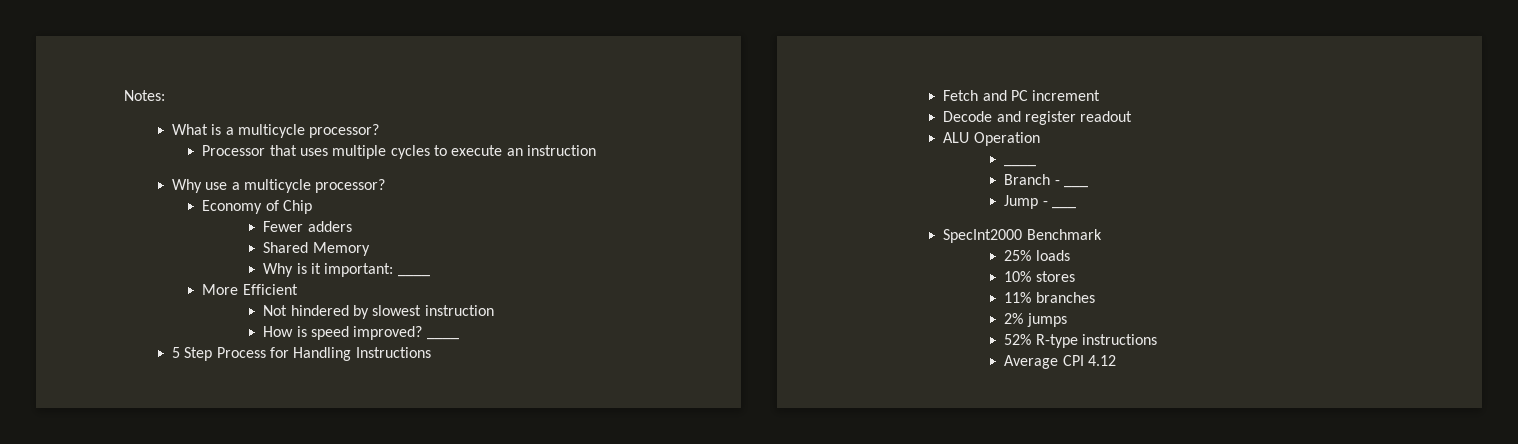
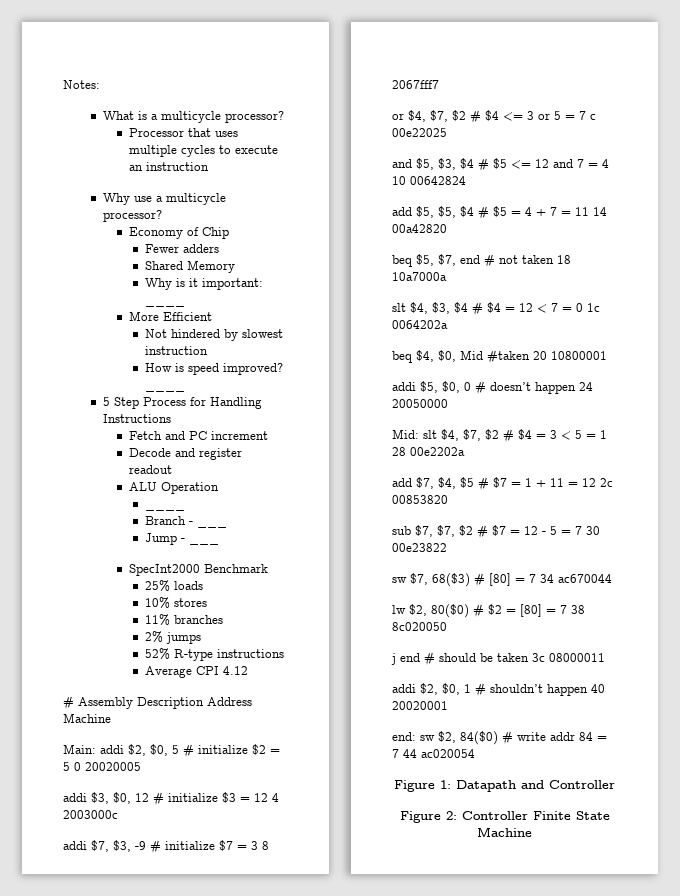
(1116, 360) none -> [63,696,252,710] [63,713,111,723] [63,744,280,758] [63,762,141,771] [63,792,279,806] [63,810,118,819] [63,840,269,854] [392,80,439,89] [392,110,596,124] [392,128,447,137] [392,158,609,172] [392,176,466,185] [392,206,607,220] [392,224,447,233] [392,254,571,268] [392,272,447,281] [392,302,600,316] [392,320,448,329] [392,350,607,364] [392,381,593,395] [392,399,448,408] [392,429,607,443] [392,447,465,456] [392,477,613,491] [392,495,448,504] [392,525,600,539] [392,543,447,552] [392,573,612,587] [392,604,585,618] [392,622,447,631] [391,652,605,666] [392,683,605,697] [392,701,448,710] [392,731,607,745] [392,749,475,758] [394,780,615,792] [399,811,610,823] [477,827,532,837] // # Assembly Description Address Machine // Main: addi $2, $0, 5 # initialize $2 = 5 0 20020005 // addi $3, $0, 12 # initialize $3 = 12 4 2003000c // addi $7, $3, -9 # initialize $7 = 3 8 2067fff7 // or $4, $7, $2 # $4 <= 3 or 5 = 7 c 00e22025 // and $5, $3, $4 # $5 <= 12 and 7 = 4 10 00642824 // add $5, $5, $4 # $5 = 4 + 7 = 11 14 00a42820 // beq $5, $7, end # not taken 18 10a7000a // slt $4, $3, $4 # $4 = 12 < 7 = 0 1c 0064202a // beq $4, $0, Mid #taken 20 10800001 // addi $5, $0, 0 # doesn’t happen 24 20050000 // Mid: slt $4, $7, $2 # $4 = 3 < 5 = 1 28 00e2202a // add $7, $4, $5 # $7 = 1 + 11 = 12 2c 00853820 // sub $7, $7, $2 # $7 = 12 - 5 = 7 30 00e23822 // sw $7, 68($3) # [80] = 7 34 ac670044 // lw $2, 80($0) # $2 = [80] = 7 38 8c020050 // j end # should be taken 3c 08000011 // addi $2, $0, 1 # shouldn’t happen 40 20020001 // end: sw $2, 84($0) # write addr 84 = 7 44 ac020054 // Figure 1: Datapath and Controller // Figure 2: Controller Finite State Machine

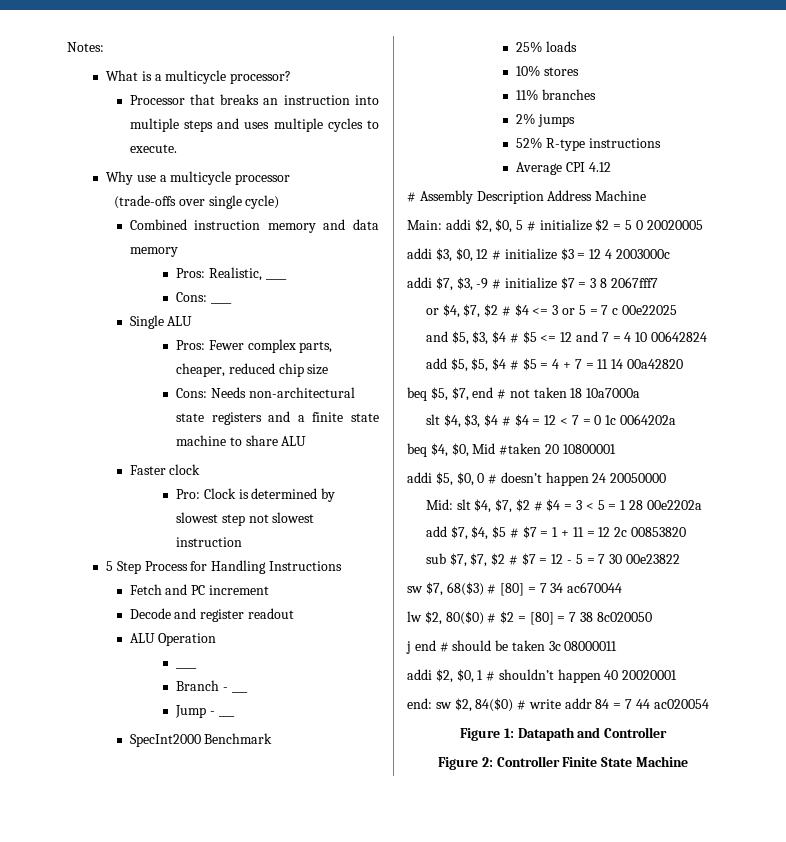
(211, 132) none -> [220,94,379,105] [129,118,240,132] breaks an instruction into multiple steps and
[234,145,278,154] [128,162,209,171] execute an instruction -> [129,144,177,153] execute.
[102,210,162,222] [128,227,229,239] [144,244,219,253] [144,260,235,273] [144,278,263,290] [144,304,185,307] [128,311,212,321] [144,329,283,341] [144,346,208,355] [144,363,283,375] [144,389,185,392] processor? // Economy of Chip // Fewer adders // Shared Memory // Why is it important: ____ // More Efficient // Not hindered by slowest instruction // How is speed improved? ____ -> [235,174,291,185] [114,195,280,209] [129,219,379,233] [129,247,178,257] [176,267,287,281] [176,292,207,302] [210,302,232,304] [129,315,193,329] [176,339,333,353] [176,363,329,377] [176,387,355,398] [176,411,379,425] [176,435,307,446] [129,464,201,475] [176,488,336,502] [176,512,315,526] [176,537,242,547] processor // (trade-offs over single cycle) // Combined instruction memory and data memory // Pros: Realistic, ____ // Cons: ____ // Single ALU // Pros: Fewer complex parts, cheaper, reduced chip size // Cons: Needs non-architectural state registers and a finite state machine to share ALU // Faster clock // Pro: Clock is determined by slowest step not slowest instruction

